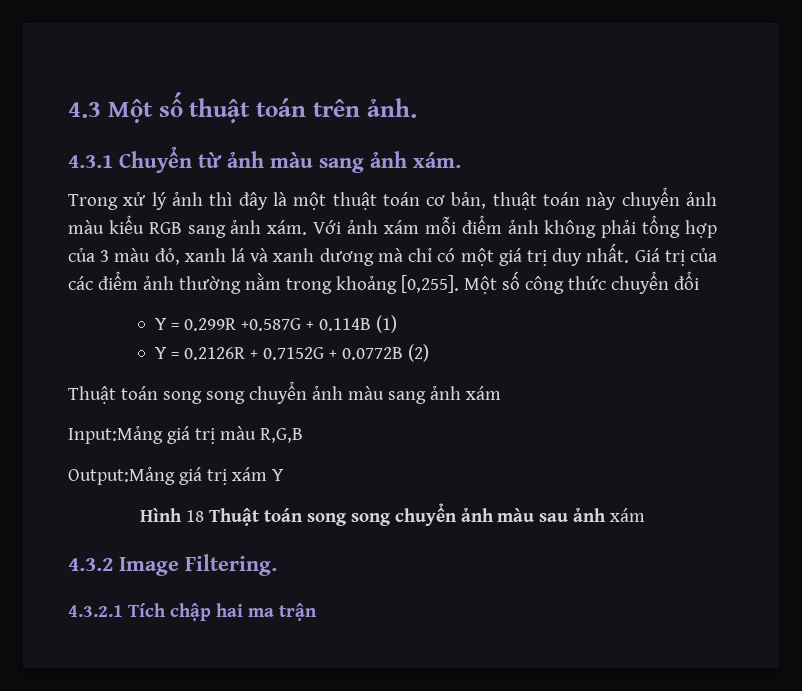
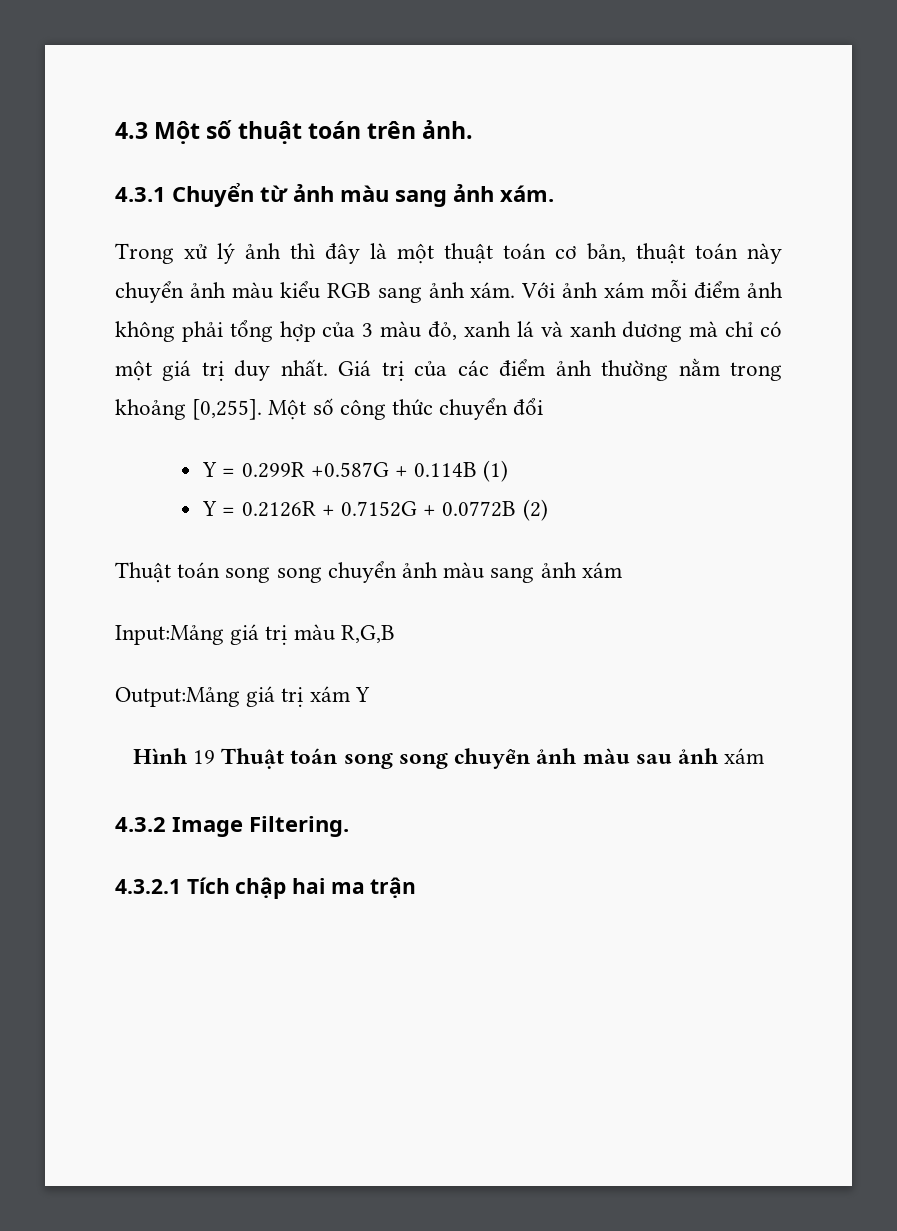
[185,510,204,522] 18 -> [193,750,216,764] 19

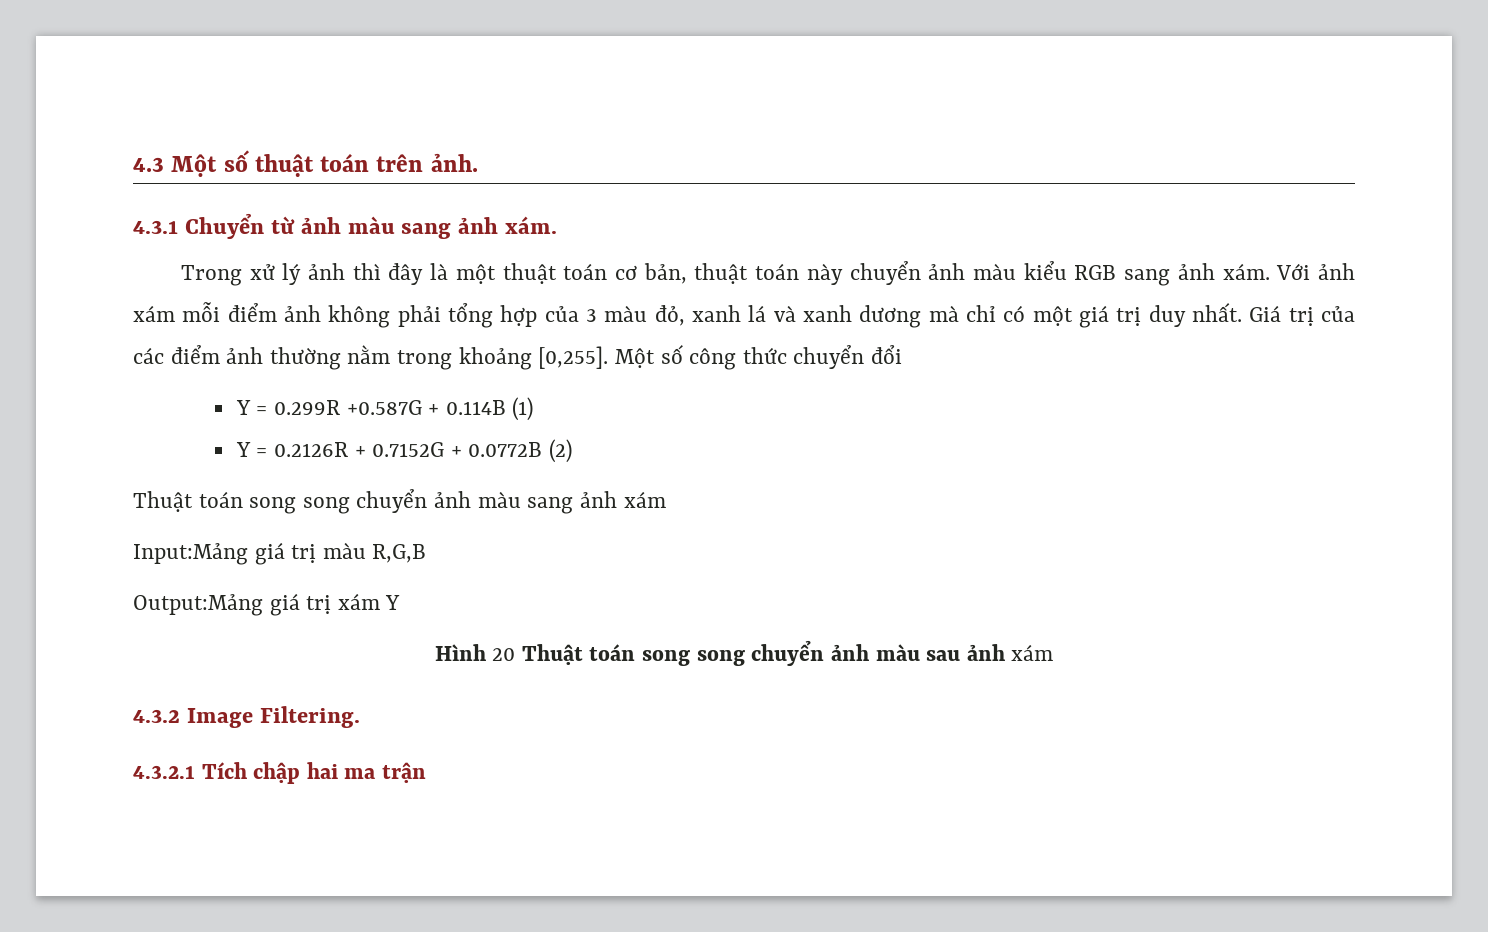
[193,750,216,764] 19 -> [492,648,516,661] 20

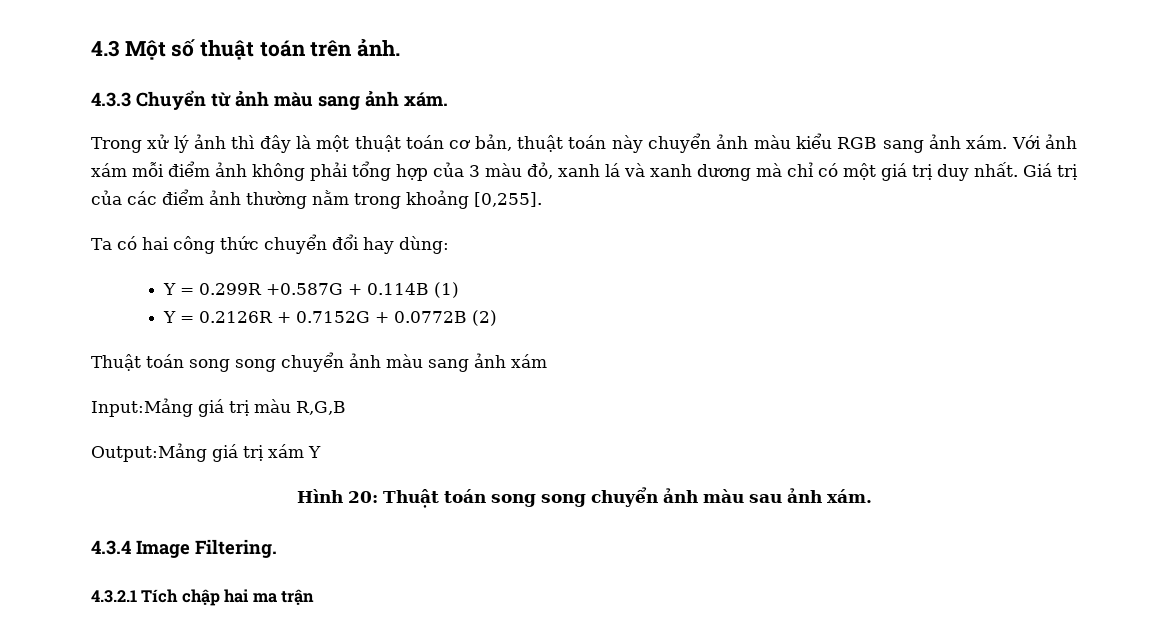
[133,220,178,234] 4.3.1 -> [91,92,131,107] 4.3.3
[614,345,683,368] Một số -> [91,236,169,250] // Ta có hai
(902, 354) none -> [362,236,449,254] hay dùng:
[492,648,516,661] 20 -> [347,491,378,503] 20:
[1011,644,1054,661] [133,709,180,723] xám // 4.3.2 -> [826,489,872,503] [91,540,131,555] xám. // 4.3.4

